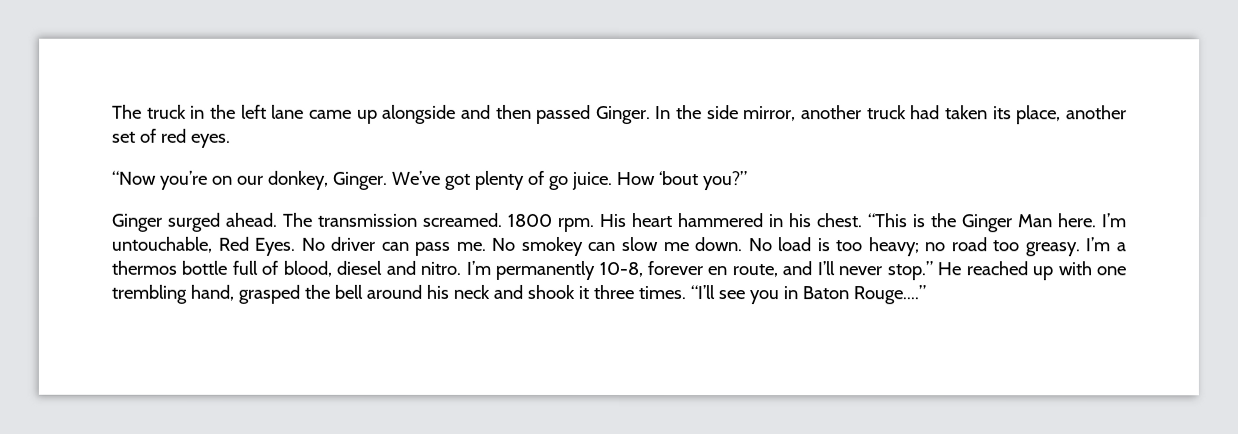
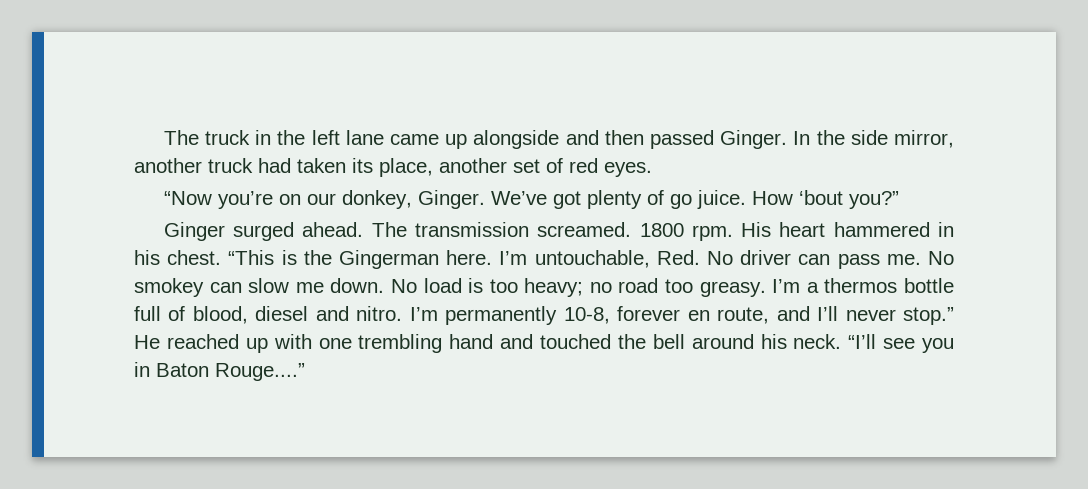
[961,214,1053,233] Ginger Man -> [339,250,439,269] Gingerman
[217,236,296,256] Red Eyes. -> [656,250,700,265] Red.
[189,284,300,304] hand, grasped -> [449,334,611,349] hand and touched
[452,284,686,300] neck and shook it three times. -> [793,334,842,349] neck.

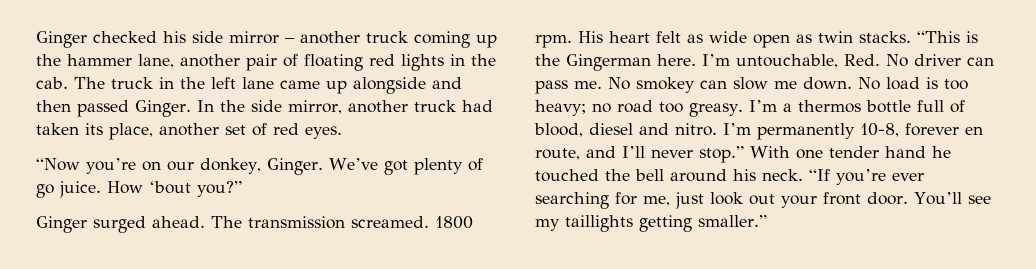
(163, 137) none -> [36,31,497,48] [36,54,496,71] [36,77,68,89] Ginger checked his side mirror – another truck coming up the hammer lane, another pair of floating red lights in the cab.
[833,222,955,237] [134,250,222,265] hammered in his chest. -> [656,31,911,48] felt as wide open as twin stacks.
[134,334,534,353] He reached up with one trembling hand and -> [750,146,951,159] With one tender hand he
[848,334,954,353] [134,362,305,381] “I’ll see you in Baton Rouge....” -> [809,169,924,185] [535,192,991,209] [535,215,767,232] “If you’re ever searching for me, just look out your front door. You’ll see my taillights getting smaller.”

